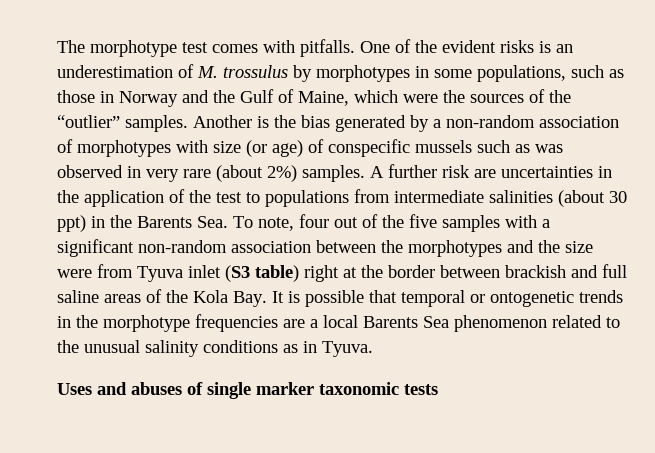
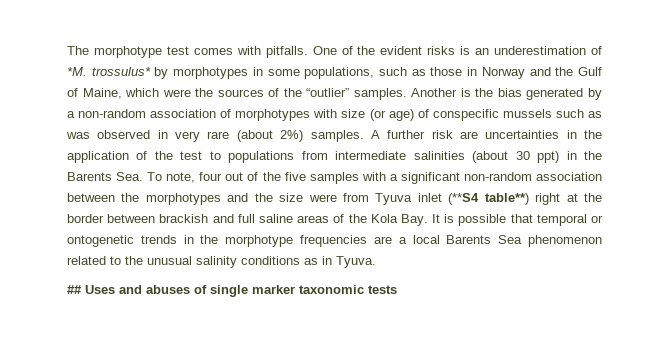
[197,65,288,78] M. trossulus -> [67,67,151,76] *M. trossulus*
[225,265,299,282] (S3 table) -> [448,193,529,205] (**S4 table**)
(373, 349) none -> [67,285,82,294] ##

